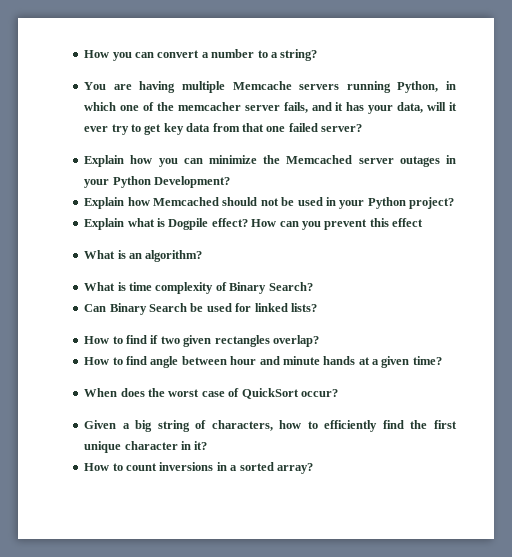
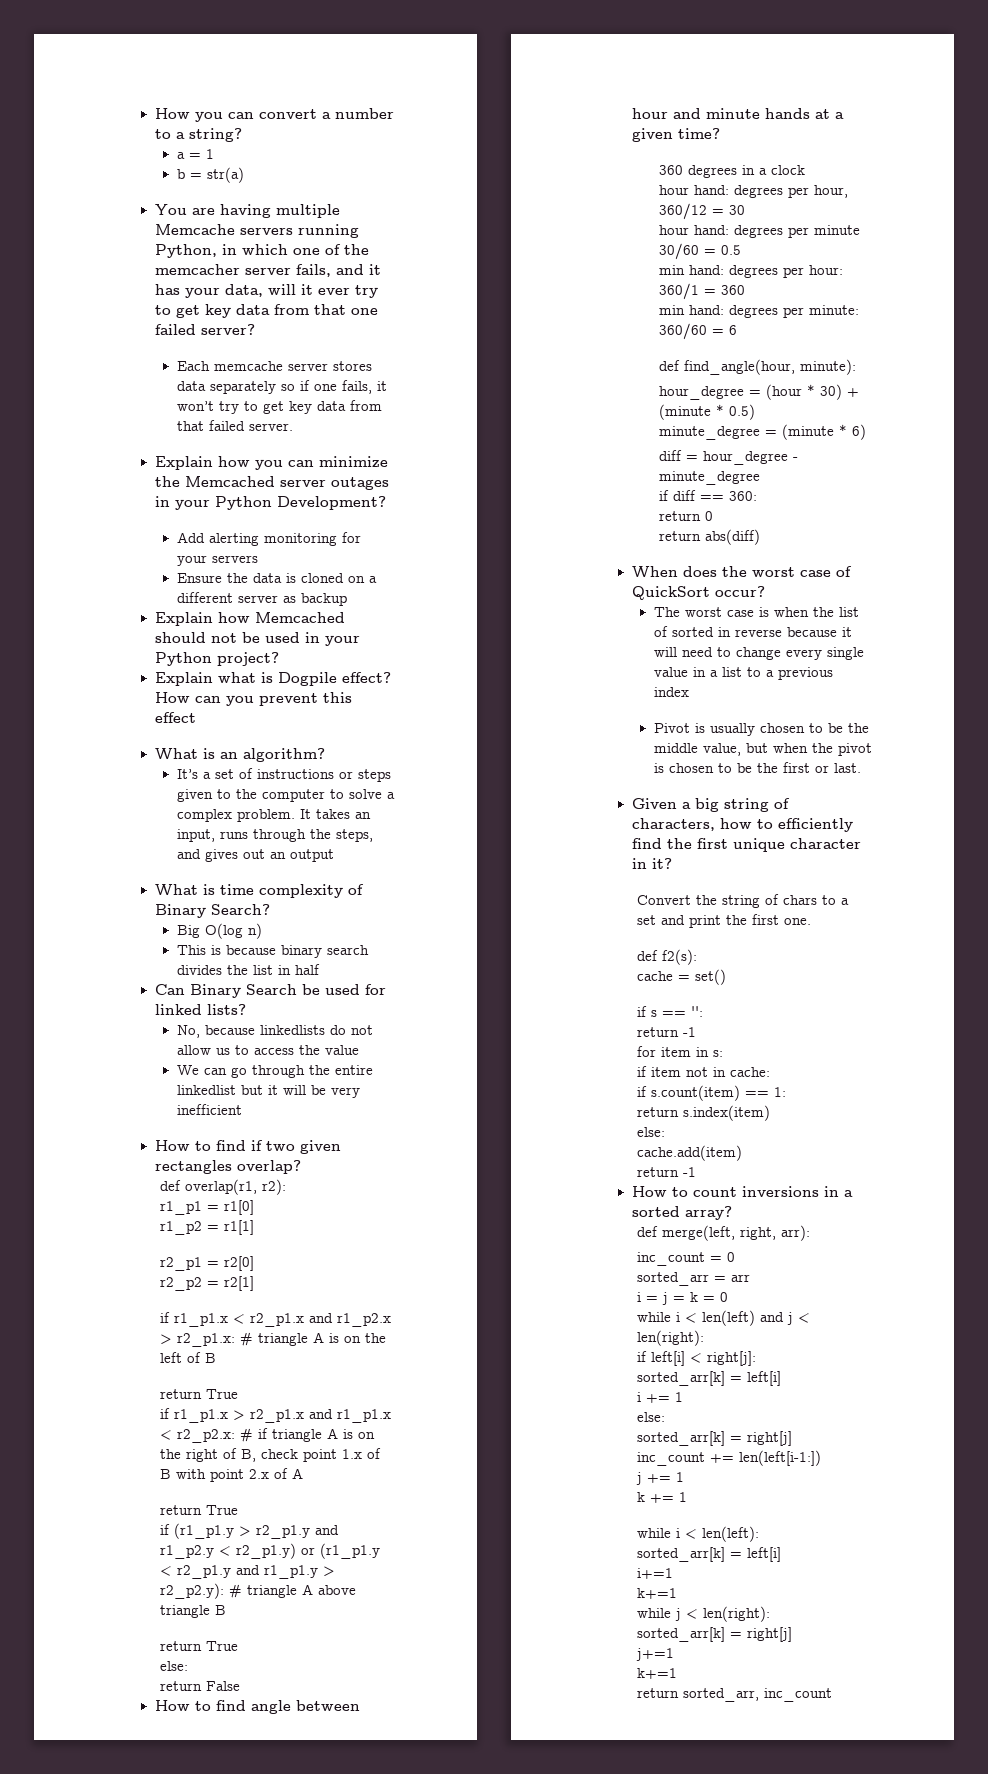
(318, 55) none -> [176,149,214,159] [176,167,244,183] // a = 1 // b = str(a)
(363, 128) none -> [176,361,372,371] [176,380,387,394] [176,400,382,414] [176,420,293,431] // Each memcache server stores data separately so if one fails, it won’t try to get key data from that failed server.
(231, 182) none -> [176,532,361,546] [176,555,258,566] [176,573,377,583] [176,592,347,606] // Add alerting monitoring for your servers // Ensure the data is cloned on a different server as backup
(203, 256) none -> [176,768,391,782] [176,789,395,802] [176,809,371,822] [176,829,373,842] [176,849,334,862] // It’s a set of instructions or steps given to the computer to solve a complex problem. It takes an input, runs through the steps, and gives out an output
(313, 286) none -> [176,923,262,939] [176,945,369,958] [176,964,320,975] // Big O(log n) // This is because binary search divides the list in half
(317, 307) none -> [176,1025,373,1038] [176,1045,359,1055] [176,1065,373,1078] [176,1085,360,1098] [176,1104,242,1115] // No, because linkedlists do not allow us to access the value // We can go through the entire linkedlist but it will be very inefficient
(319, 341) none -> [160,1179,287,1195] [160,1200,255,1215] [160,1220,255,1235] [160,1256,255,1271] [160,1276,255,1291] [160,1312,392,1327] [160,1332,387,1347] [160,1352,217,1363] [160,1389,239,1399] [160,1408,392,1423] [160,1428,376,1443] [160,1448,382,1462] [160,1468,304,1482] [160,1505,239,1515] [160,1523,340,1539] [160,1543,381,1559] [160,1565,336,1579] [160,1583,357,1599] [160,1605,227,1618] [160,1641,239,1651] [160,1661,189,1671] [160,1681,241,1691] // def overlap(r1, r2): // r1_p1 = r1[0] // r1_p2 = r1[1] // r2_p1 = r2[0] // r2_p2 = r2[1] // if r1_p1.x < r2_p1.x and r1_p2.x > r2_p1.x: # triangle A is on the left of B // return True // if r1_p1.x > r2_p1.x and r1_p1.x < r2_p2.x: # if triangle A is on the right of B, check point 1.x of B with point 2.x of A // return True // if (r1_p1.y > r2_p1.y and r1_p2.y < r2_p1.y) or (r1_p1.y < r2_p1.y and r1_p1.y > r2_p2.y): # triangle A above triangle B // return True // else: // return False
(442, 360) none -> [659,165,806,178] [659,185,849,198] [659,203,746,220] [659,225,861,238] [659,243,742,260] [659,265,844,278] [659,283,746,300] [659,305,860,318] [659,323,738,340] [659,359,857,375] [659,384,860,400] [659,404,756,420] [659,424,867,440] [659,450,799,465] [659,471,761,485] [659,490,758,501] [659,511,714,521] [659,529,761,545] // 360 degrees in a clock // hour hand: degrees per hour, 360/12 = 30 // hour hand: degrees per minute 30/60 = 0.5 // min hand: degrees per hour: 360/1 = 360 // min hand: degrees per minute: 360/60 = 6 // def find_angle(hour, minute): // hour_degree = (hour * 30) + (minute * 0.5) // minute_degree = (minute * 6) // diff = hour_degree - minute_degree // if diff == 360: // return 0 // return abs(diff)
(338, 393) none -> [653,607,859,617] [653,626,852,637] [653,647,864,660] [653,667,833,680] [653,687,689,697] [653,723,869,736] [653,743,872,756] [653,762,861,773] // The worst case is when the list of sorted in reverse because it will need to change every single value in a list to a previous index // Pivot is usually chosen to be the middle value, but when the pivot is chosen to be the first or last.
(208, 445) none -> [637,894,850,908] [637,914,812,928] [637,949,698,965] [637,969,727,985] [637,1006,704,1017] [637,1027,697,1037] [637,1046,724,1057] [637,1066,771,1077] [637,1085,787,1101] [637,1105,771,1121] [637,1127,666,1137] [637,1145,743,1161] [637,1167,697,1177] // Convert the string of chars to a set and print the first one. // def f2(s): // cache = set() // if s == '': // return -1 // for item in s: // if item not in cache: // if s.count(item) == 1: // return s.index(item) // else: // cache.add(item) // return -1
(313, 468) none -> [637,1225,811,1241] [637,1252,736,1266] [637,1272,751,1286] [637,1292,729,1305] [637,1310,811,1326] [637,1330,705,1346] [637,1351,757,1366] [637,1371,782,1386] [637,1392,684,1403] [637,1412,666,1422] [637,1431,793,1446] [637,1450,822,1466] [636,1472,685,1485] [637,1492,688,1503] [637,1526,760,1542] [637,1547,782,1562] [637,1568,674,1579] [637,1588,678,1599] [637,1606,771,1622] [637,1627,793,1642] [636,1648,675,1661] [637,1668,678,1679] [637,1688,833,1702] // def merge(left, right, arr): // inc_count = 0 // sorted_arr = arr // i = j = k = 0 // while i < len(left) and j < len(right): // if left[i] < right[j]: // sorted_arr[k] = left[i] // i += 1 // else: // sorted_arr[k] = right[j] // inc_count += len(left[i-1:]) // j += 1 // k += 1 // while i < len(left): // sorted_arr[k] = left[i] // i+=1 // k+=1 // while j < len(right): // sorted_arr[k] = right[j] // j+=1 // k+=1 // return sorted_arr, inc_count

